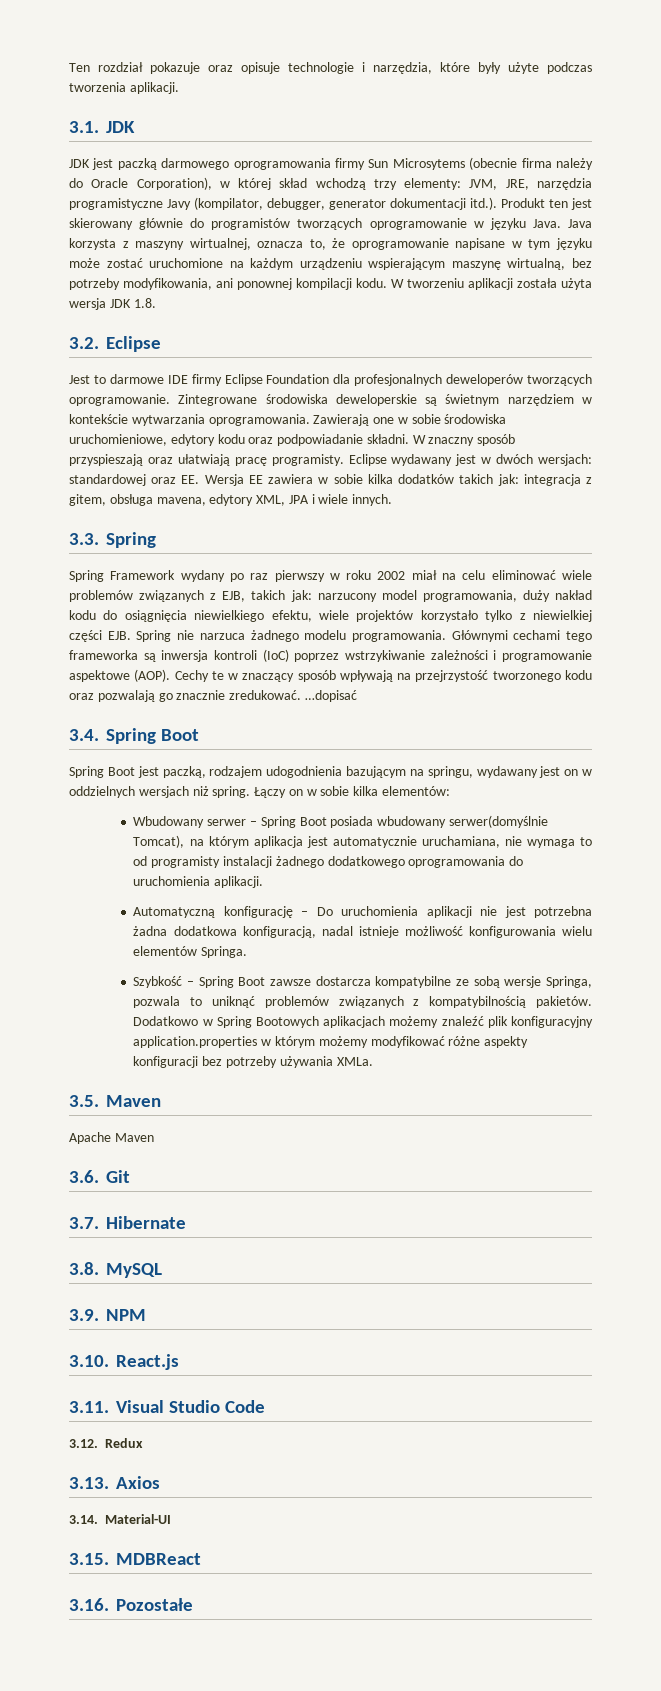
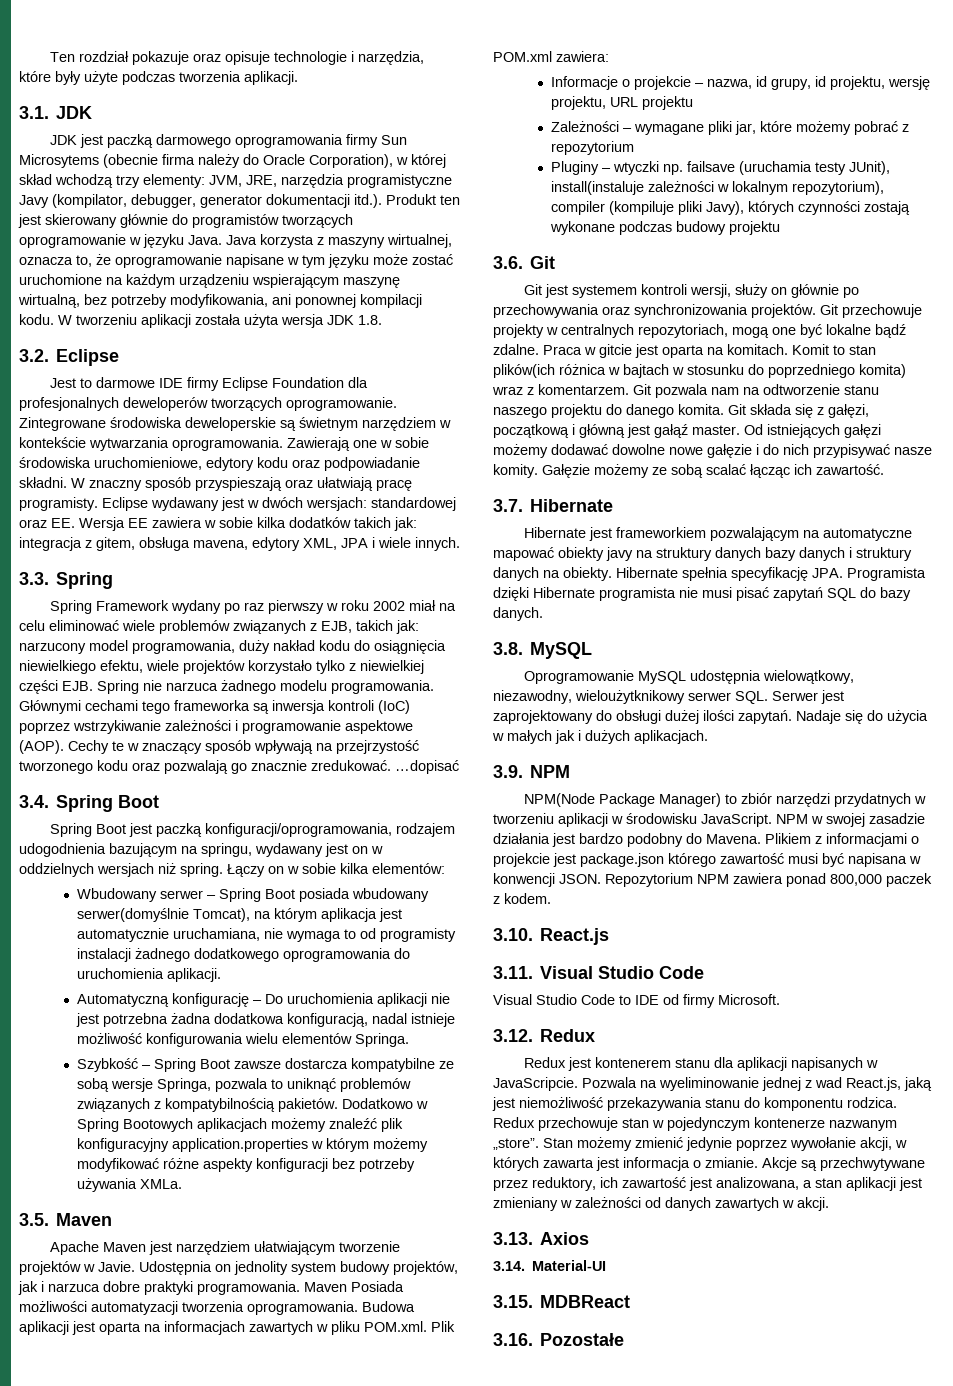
[162,766,206,778] paczką, -> [156,823,393,837] paczką konfiguracji/oprogramowania,
[69,1170,130,1183] [69,1216,186,1229] [69,1262,162,1278] [69,1309,146,1321] // 3.6. Git // 3.7. Hibernate // 3.8. MySQL // 3.9. NPM -> [149,1241,401,1255] [19,1261,458,1275] [18,1281,404,1295] [19,1301,415,1315] [19,1321,455,1335] [493,51,609,62] [550,76,930,90] [550,96,693,110] [550,121,909,135] [550,141,634,155] [550,161,890,175] [550,181,884,195] [550,201,910,215] [549,221,780,235] [493,256,556,269] [524,284,860,298] [493,304,922,318] [493,324,906,338] [493,344,876,358] [493,364,906,378] [492,384,879,398] [493,404,869,418] [493,424,881,438] [493,444,932,458] [493,464,884,478] [493,499,614,512] [524,527,913,541] [493,547,912,561] [493,567,926,581] [493,587,911,601] [493,607,543,621] [493,642,593,659] [524,670,855,684] [493,690,844,704] [493,710,928,724] [492,730,708,744] [493,765,571,778] [524,793,927,807] [493,813,925,827] [493,833,919,847] [493,853,921,867] [493,873,932,887] [493,893,551,904] jest narzędziem ułatwiającym tworzenie projektów w Javie. Udostępnia on jednolity system budowy projektów, jak i narzuca dobre praktyki programowania. Maven Posiada możliwości automatyzacji tworzenia oprogramowania. Budowa aplikacji jest oparta na informacjach zawartych w pliku POM.xml. Plik POM.xml zawiera: // Informacje o projekcie – nazwa, id grupy, id projektu, wersję projektu, URL projektu // Zależności – wymagane pliki jar, które możemy pobrać z repozytorium // Pluginy – wtyczki np. failsave (uruchamia testy JUnit), install(instaluje zależności w lokalnym repozytorium), compiler (kompiluje pliki Javy), których czynności zostają wykonane podczas budowy projektu // 3.6. Git // Git jest systemem kontroli wersji, służy on głównie po przechowywania oraz synchronizowania projektów. Git przechowuje projekty w centralnych repozytoriach, mogą one być lokalne bądź zdalne. Praca w gitcie jest oparta na komitach. Komit to stan plików(ich różnica w bajtach w stosunku do poprzedniego komita) wraz z komentarzem. Git pozwala nam na odtworzenie stanu naszego projektu do danego komita. Git składa się z gałęzi, początkową i główną jest gałąź master. Od istniejących gałęzi możemy dodawać dowolne nowe gałęzie i do nich przypisywać nasze komity. Gałęzie możemy ze sobą scalać łącząc ich zawartość. // 3.7. Hibernate // Hibernate jest frameworkiem pozwalającym na automatyczne mapować obiekty javy na struktury danych bazy danych i struktury danych na obiekty. Hibernate spełnia specyfikację JPA. Programista dzięki Hibernate programista nie musi pisać zapytań SQL do bazy danych. // 3.8. MySQL // Oprogramowanie MySQL udostępnia wielowątkowy, niezawodny, wieloużytknikowy serwer SQL. Serwer jest zaprojektowany do obsługi dużej ilości zapytań. Nadaje się do użycia w małych jak i dużych aplikacjach. // 3.9. NPM // NPM(Node Package Manager) to zbiór narzędzi przydatnych w tworzeniu aplikacji w środowisku JavaScript. NPM w swojej zasadzie działania jest bardzo podobny do Mavena. Plikiem z informacjami o projekcie jest package.json którego zawartość musi być napisana w konwencji JSON. Repozytorium NPM zawiera ponad 800,000 paczek z kodem.
[69,1438,143,1448] 3.12. Redux -> [493,994,780,1008] [493,1029,596,1042] [524,1057,879,1071] [493,1077,932,1091] [492,1097,897,1111] [493,1117,897,1131] [493,1137,907,1151] [493,1157,925,1171] [493,1177,922,1191] [493,1197,829,1211] Visual Studio Code to IDE od firmy Microsoft. // 3.12. Redux // Redux jest kontenerem stanu dla aplikacji napisanych w JavaScripcie. Pozwala na wyeliminowanie jednej z wad React.js, jaką jest niemożliwość przekazywania stanu do komponentu rodzica. Redux przechowuje stan w pojedynczym kontenerze nazwanym „store”. Stan możemy zmienić jedynie poprzez wywołanie akcji, w których zawarta jest informacja o zmianie. Akcje są przechwytywane przez reduktory, ich zawartość jest analizowana, a stan aplikacji jest zmieniany w zależności od danych zawartych w akcji.

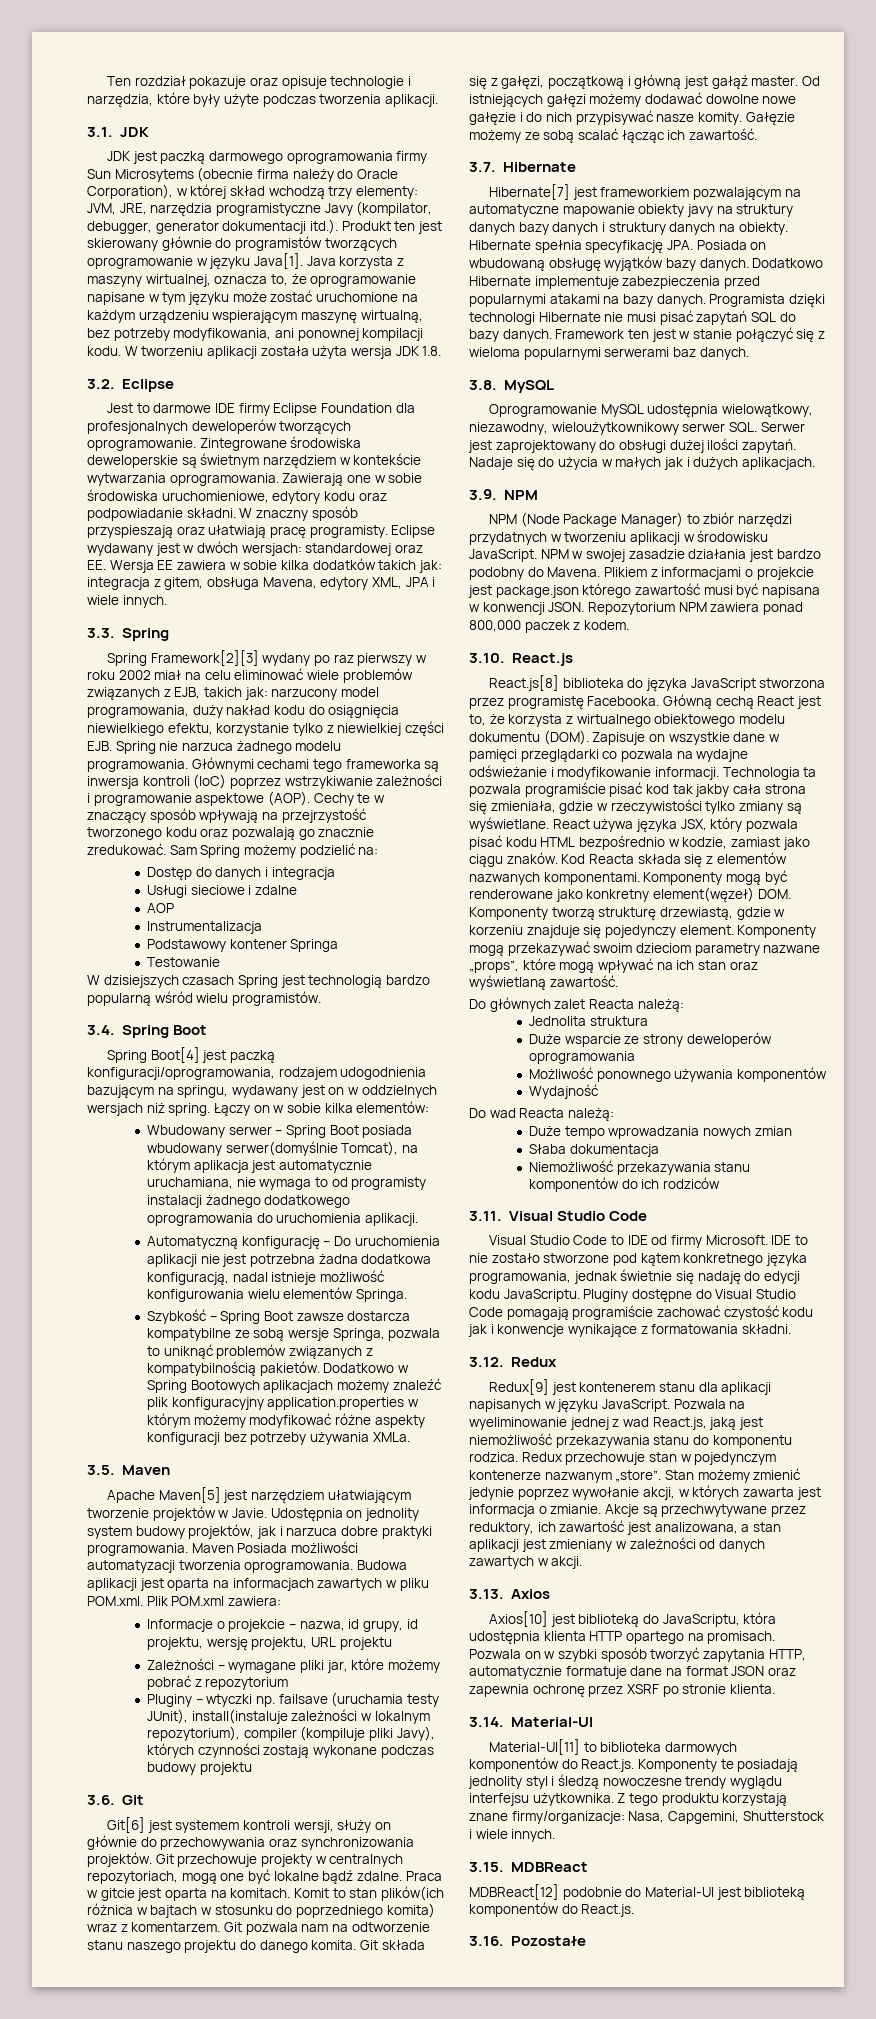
[188,235,222,245] Java. -> [253,253,303,269] Java[1].
[193,540,248,550] mavena, -> [262,577,317,589] Mavena,
[96,600,170,611] Framework -> [150,650,259,666] Framework[2][3]
[146,660,312,674] wiele projektów korzystało -> [216,723,290,736] korzystanie
[395,760,459,774] …dopisać -> [169,843,379,858] [147,867,335,881] [147,885,297,898] [147,903,175,913] [147,921,263,934] [147,939,339,952] [147,957,221,967] [87,975,430,988] [87,991,321,1006] Sam Spring możemy podzielić na: // Dostęp do danych i integracja // Usługi sieciowe i zdalne // AOP // Instrumentalizacja // Podstawowy kontener Springa // Testowanie // W dzisiejszych czasach Spring jest technologią bardzo popularną wśród wielu programistów.
[96,824,127,834] Boot -> [150,1047,200,1063] Boot[4]
[103,1242,147,1252] Maven -> [158,1487,221,1503] Maven[5]
[524,284,543,295] Git -> [107,1817,146,1833] Git[6]
[843,287,860,298] po -> [140,1837,157,1847] do
[524,527,587,538] Hibernate -> [489,184,571,200] Hibernate[7]
[493,547,554,561] mapować -> [562,204,635,217] mapowanie
[847,567,926,581] [493,587,676,601] Programista dzięki Hibernate programista -> [696,240,767,250] [469,256,824,272] [469,276,760,289] [469,294,825,308] [469,312,601,325] Posiada on wbudowaną obsługę wyjątków bazy danych. Dodatkowo Hibernate implementuje zabezpieczenia przed popularnymi atakami na bazy danych. Programista dzięki technologi Hibernate
(543, 614) none -> [555,327,825,343] [469,347,749,360] Framework ten jest w stanie połączyć się z wieloma popularnymi serwerami baz danych.
[575,690,685,704] wieloużytknikowy -> [551,422,679,435] wieloużytkownikowy
[524,793,596,807] NPM(Node -> [489,512,560,527] NPM (Node
(610, 936) none -> [489,675,826,692] [469,694,821,710] [469,714,785,727] [469,730,780,745] [469,749,749,763] [469,765,817,780] [469,782,806,797] [469,799,802,815] [469,817,798,833] [469,835,810,850] [469,852,787,868] [469,870,788,885] [469,887,791,903] [469,907,786,921] [469,925,817,939] [469,941,821,956] [469,958,758,973] [469,975,618,990] [469,997,684,1012] [529,1016,648,1026] [529,1032,772,1047] [529,1051,636,1064] [529,1067,827,1082] [529,1084,600,1099] [469,1108,614,1121] [529,1126,792,1139] [529,1144,659,1157] [529,1160,751,1175] [529,1177,720,1192] // React.js[8] biblioteka do języka JavaScript stworzona przez programistę Facebooka. Główną cechą React jest to, że korzysta z wirtualnego obiektowego modelu dokumentu (DOM). Zapisuje on wszystkie dane w pamięci przeglądarki co pozwala na wydajne odświeżanie i modyfikowanie informacji. Technologia ta pozwala programiście pisać kod tak jakby cała strona się zmieniała, gdzie w rzeczywistości tylko zmiany są wyświetlane. React używa języka JSX, który pozwala pisać kodu HTML bezpośrednio w kodzie, zamiast jako ciągu znaków. Kod Reacta składa się z elementów nazwanych komponentami. Komponenty mogą być renderowane jako konkretny element(węzeł) DOM. Komponenty tworzą strukturę drzewiastą, gdzie w korzeniu znajduje się pojedynczy element. Komponenty mogą przekazywać swoim dzieciom parametry nazwane „props”, które mogą wpływać na ich stan oraz wyświetlaną zawartość. // Do głównych zalet Reacta należą: // Jednolita struktura // Duże wsparcie ze strony deweloperów oprogramowania // Możliwość ponownego używania komponentów // Wydajność // Do wad Reacta należą: // Duże tempo wprowadzania nowych zmian // Słaba dokumentacja // Niemożliwość przekazywania stanu komponentów do ich rodziców
(780, 999) none -> [771,1235,808,1245] [469,1253,807,1267] [469,1269,800,1285] [469,1289,796,1303] [469,1305,814,1320] [468,1324,791,1337] IDE to nie zostało stworzone pod kątem konkretnego języka programowania, jednak świetnie się nadaję do edycji kodu JavaScriptu. Pluginy dostępne do Visual Studio Code pomagają programiście zachować czystość kodu jak i konwencje wynikające z formatowania składni.
[524,1057,567,1068] Redux -> [489,1379,550,1395] Redux[9]
[493,1077,578,1091] JavaScripcie. -> [557,1399,670,1413] języku JavaScript.
[493,1260,607,1271] [493,1295,631,1308] 3.14. Material-UI // 3.15. MDBReact -> [489,1611,777,1627] [469,1631,776,1645] [469,1647,806,1662] [469,1666,796,1679] [469,1684,775,1698] [469,1717,593,1727] [489,1739,738,1755] [469,1757,799,1772] [468,1774,782,1789] [469,1793,788,1806] [469,1811,824,1824] [469,1829,556,1842] [469,1862,588,1872] [469,1884,806,1900] [469,1902,635,1917] Axios[10] jest biblioteką do JavaScriptu, która udostępnia klienta HTTP opartego na promisach. Pozwala on w szybki sposób tworzyć zapytania HTTP, automatycznie formatuje dane na format JSON oraz zapewnia ochronę przez XSRF po stronie klienta. // 3.14. Material-UI // Material-UI[11] to biblioteka darmowych komponentów do React.js. Komponenty te posiadają jednolity styl i śledzą nowoczesne trendy wyglądu interfejsu użytkownika. Z tego produktu korzystają znane firmy/organizacje: Nasa, Capgemini, Shutterstock i wiele innych. // 3.15. MDBReact // MDBReact[12] podobnie do Material-UI jest biblioteką komponentów do React.js.

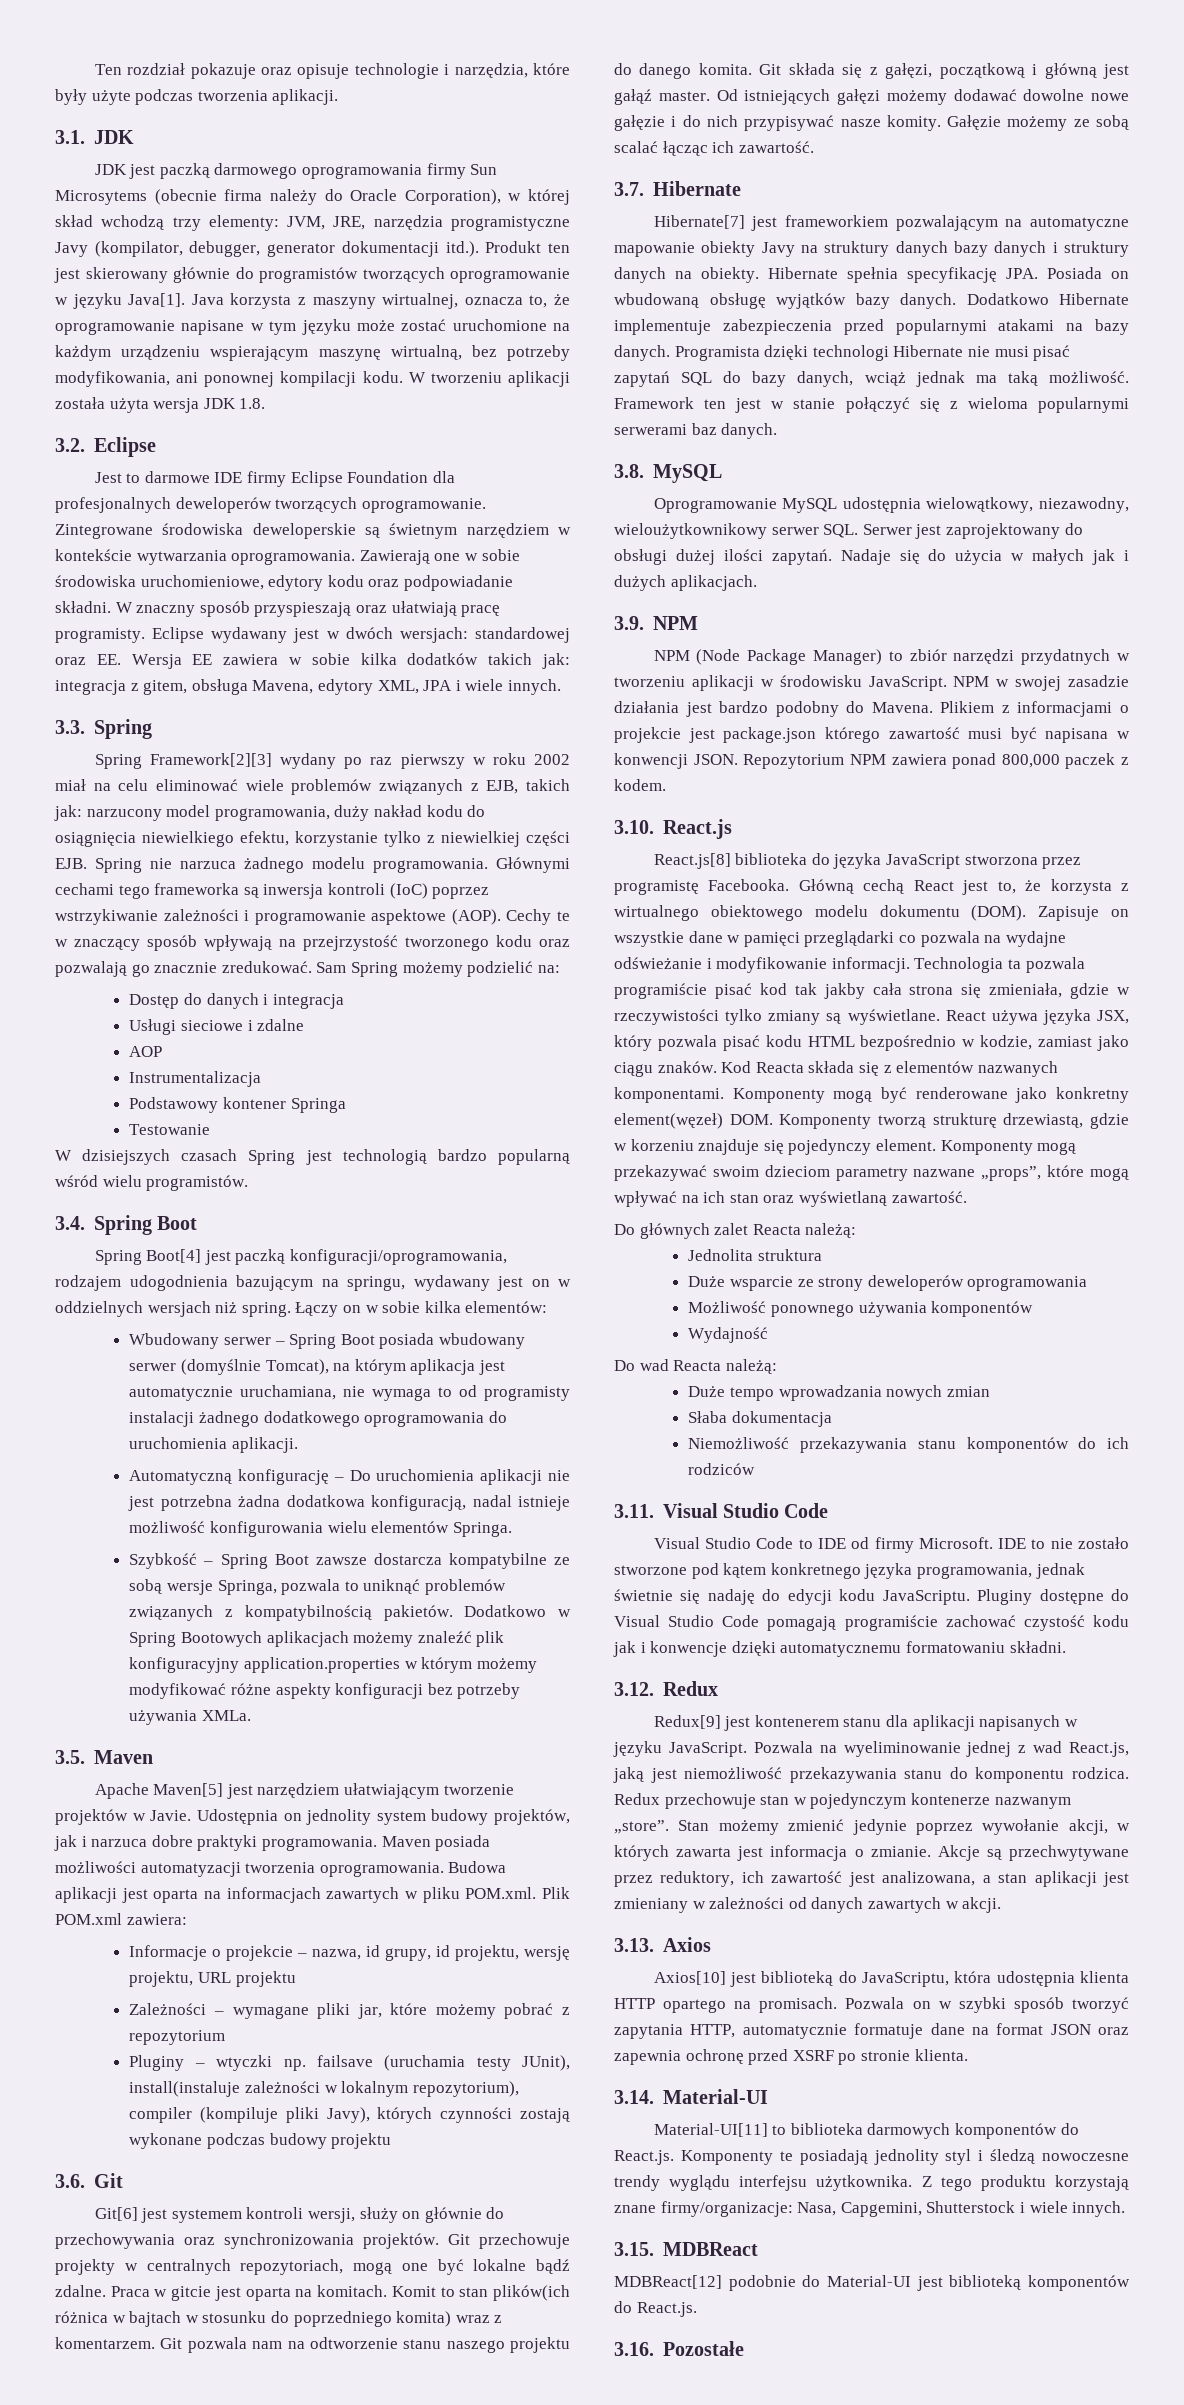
[225,1141,338,1156] serwer(domyślnie -> [129,1359,261,1375] serwer (domyślnie
[237,1543,288,1553] Posiada -> [435,1835,491,1851] posiada
[686,204,713,217] javy -> [761,242,795,257] Javy
[502,329,552,342] danych. -> [797,371,1129,387] danych, wciąż jednak ma taką możliwość.
[567,1324,739,1337] wynikające z formatowania -> [731,1641,1005,1657] dzięki automatycznemu formatowaniu
[588,1685,624,1697] przez -> [748,2049,789,2065] przed

